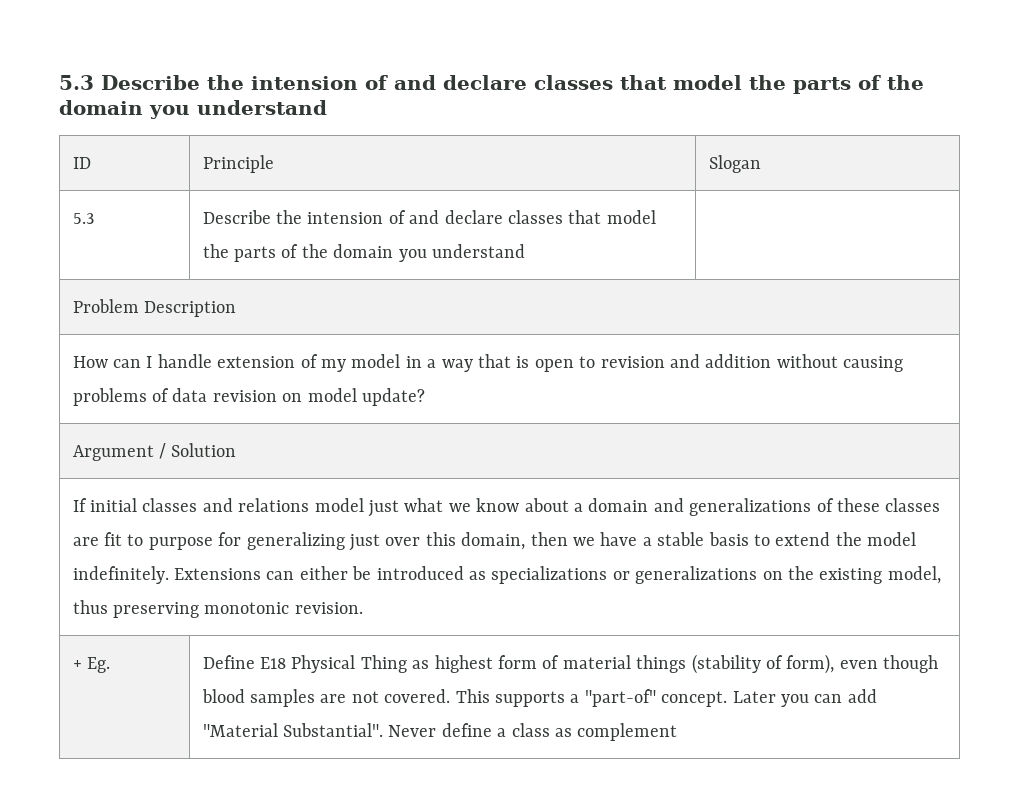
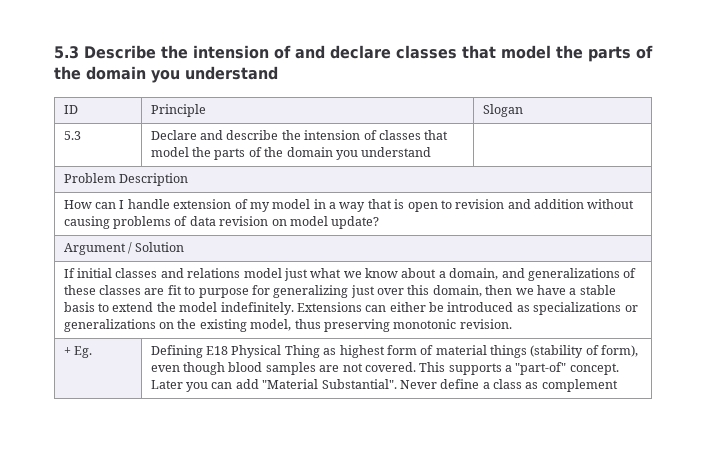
[202,210,503,224] Describe the intension of and declare -> [150,130,377,140] Declare and describe the intension of
[588,498,649,512] domain -> [449,268,499,280] domain,
[202,655,255,669] Define -> [150,345,203,358] Defining

